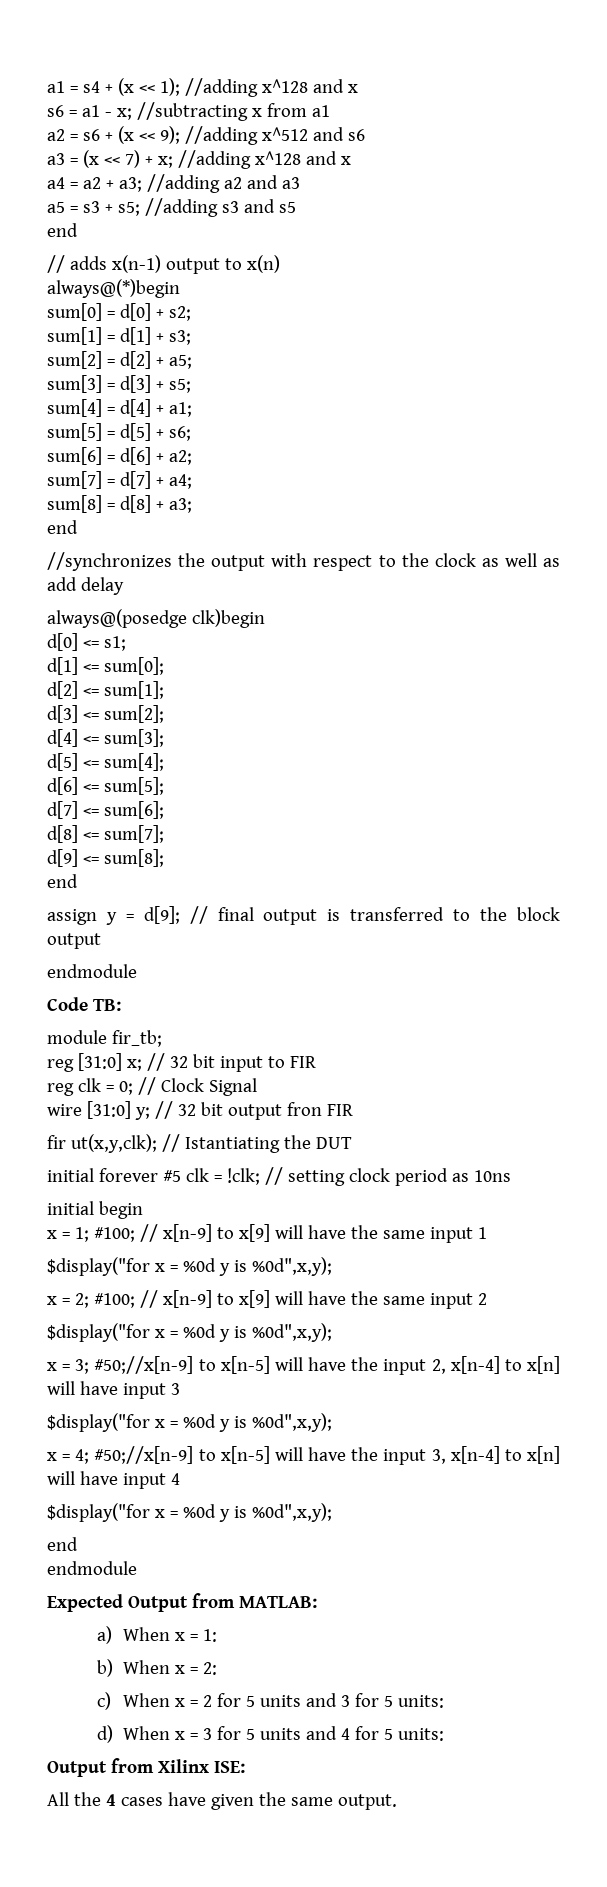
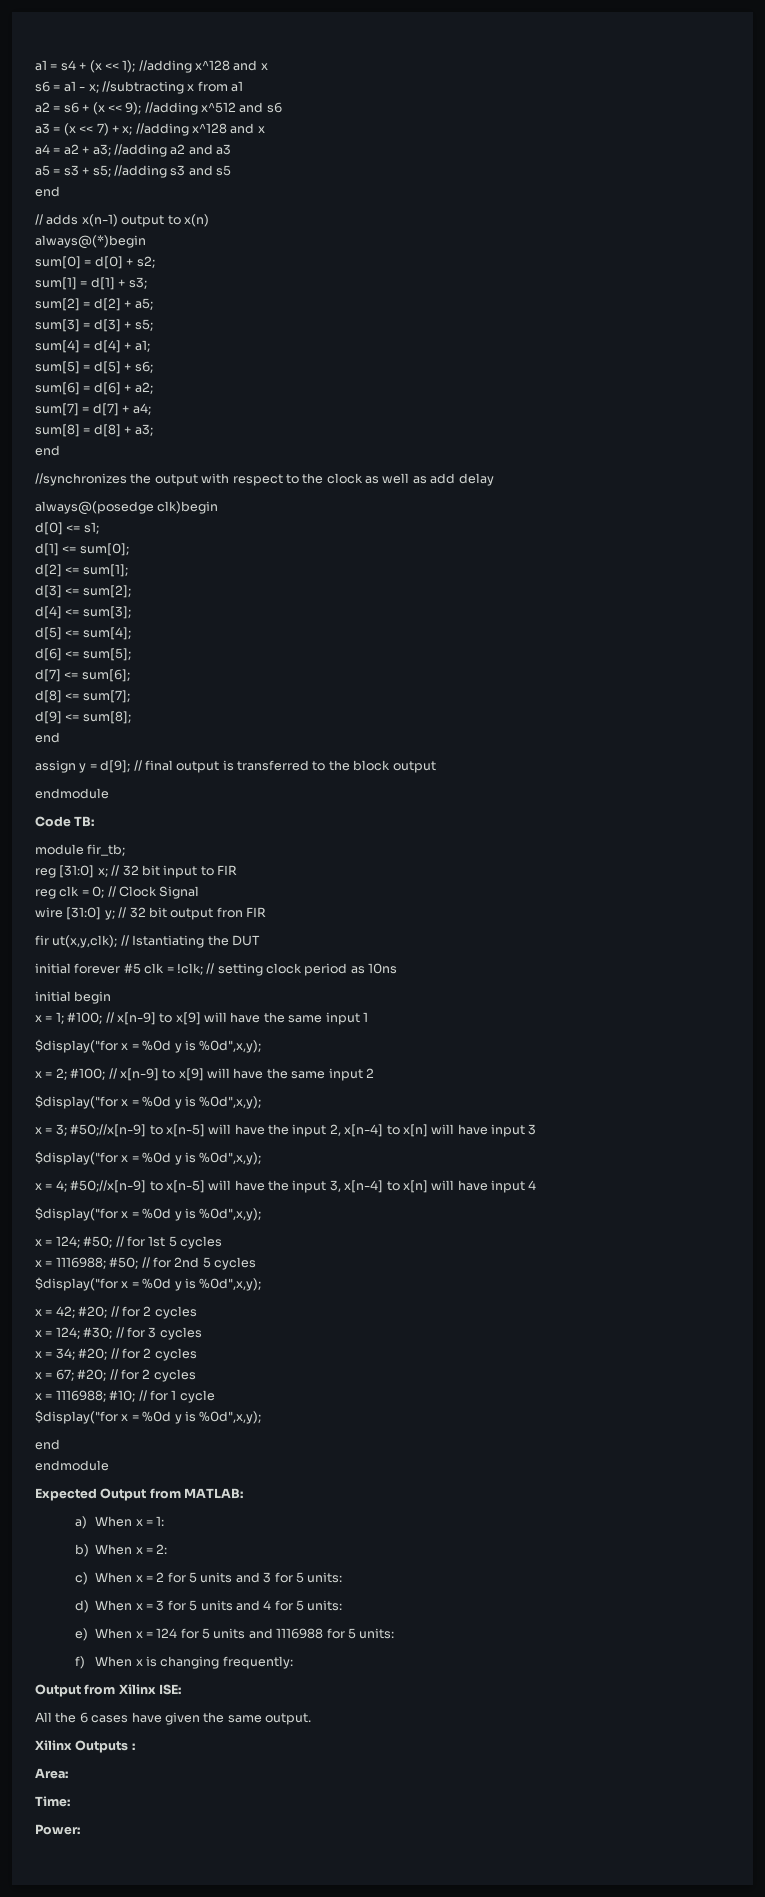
(332, 1512) none -> [35,1236,222,1249] [35,1257,256,1270] [35,1277,262,1291] [35,1306,197,1319] [35,1327,202,1340] [35,1348,197,1361] [35,1369,196,1382] [35,1390,215,1403] [35,1410,262,1424] // x = 124; #50; // for 1st 5 cycles // x = 1116988; #50; // for 2nd 5 cycles // $display("for x = %0d y is %0d",x,y); // x = 42; #20; // for 2 cycles // x = 124; #30; // for 3 cycles // x = 34; #20; // for 2 cycles // x = 67; #20; // for 2 cycles // x = 1116988; #10; // for 1 cycle // $display("for x = %0d y is %0d",x,y);
(444, 1734) none -> [75,1628,395,1641] [75,1656,293,1669] // e) When x = 124 for 5 units and 1116988 for 5 units: // f) When x is changing frequently:
[105,1794,116,1806] 4 -> [79,1712,88,1723] 6
(397, 1802) none -> [35,1740,135,1753] [35,1768,68,1779] [35,1796,70,1807] [35,1824,80,1835] // Xilinx Outputs : // Area: // Time: // Power:

